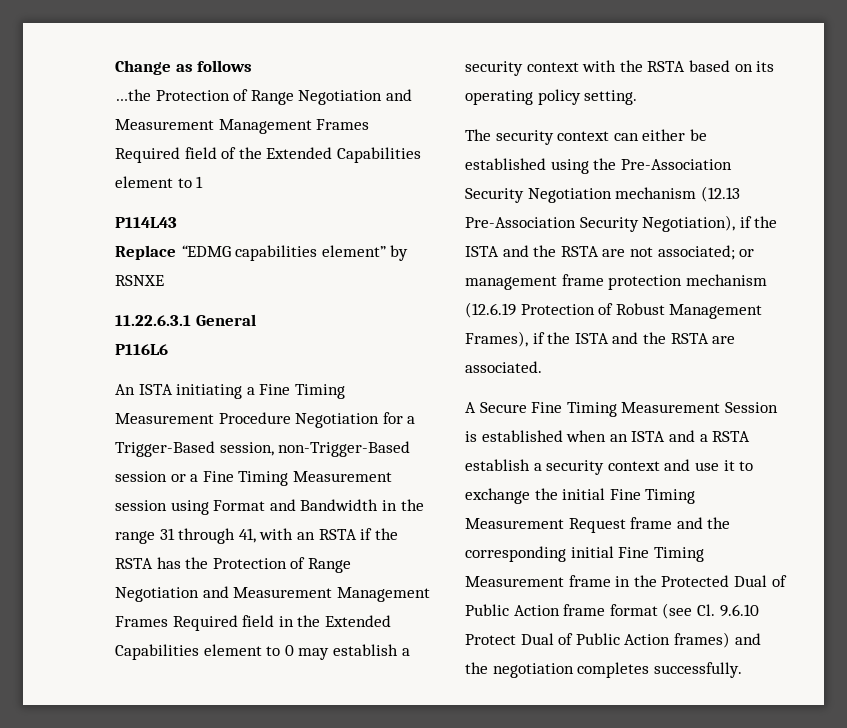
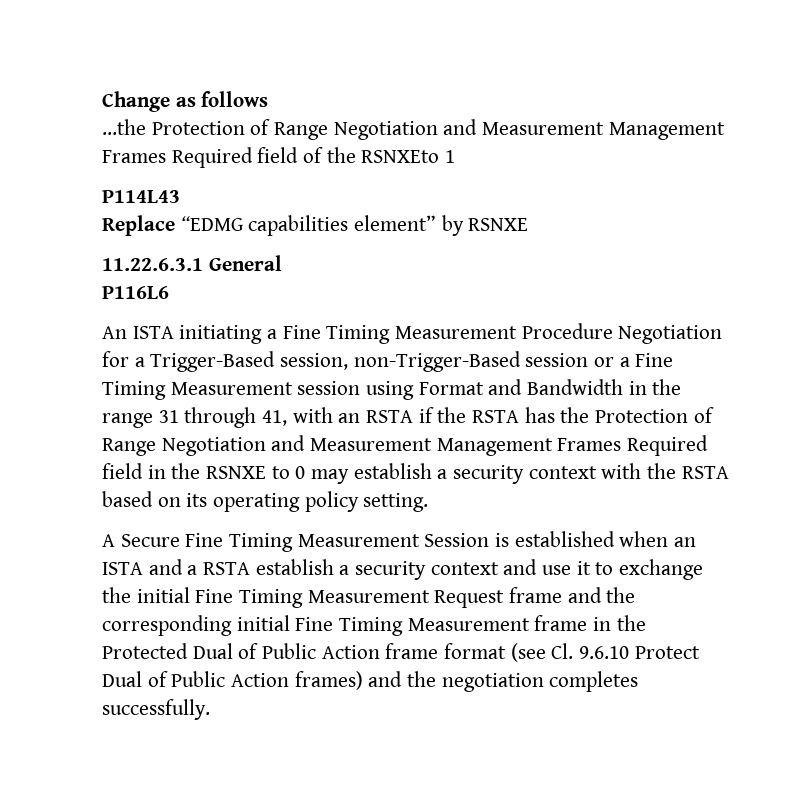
[266,147,421,163] [115,176,192,188] Extended Capabilities element to -> [361,150,440,163] RSNXEto
[324,615,391,627] [115,644,262,660] Extended Capabilities element -> [206,466,267,479] RSNXE
[465,129,707,145] [465,158,732,174] [465,186,740,203] [465,215,778,232] [465,245,755,260] [465,274,767,290] [465,302,763,319] [465,331,736,347] [465,361,542,373] // The security context can either be established using the Pre-Association Security Negotiation mechanism (12.13 Pre-Association Security Negotiation), if the ISTA and the RSTA are not associated; or management frame protection mechanism (12.6.19 Protection of Robust Management Frames), if the ISTA and the RSTA are associated. -> (429, 502) none

